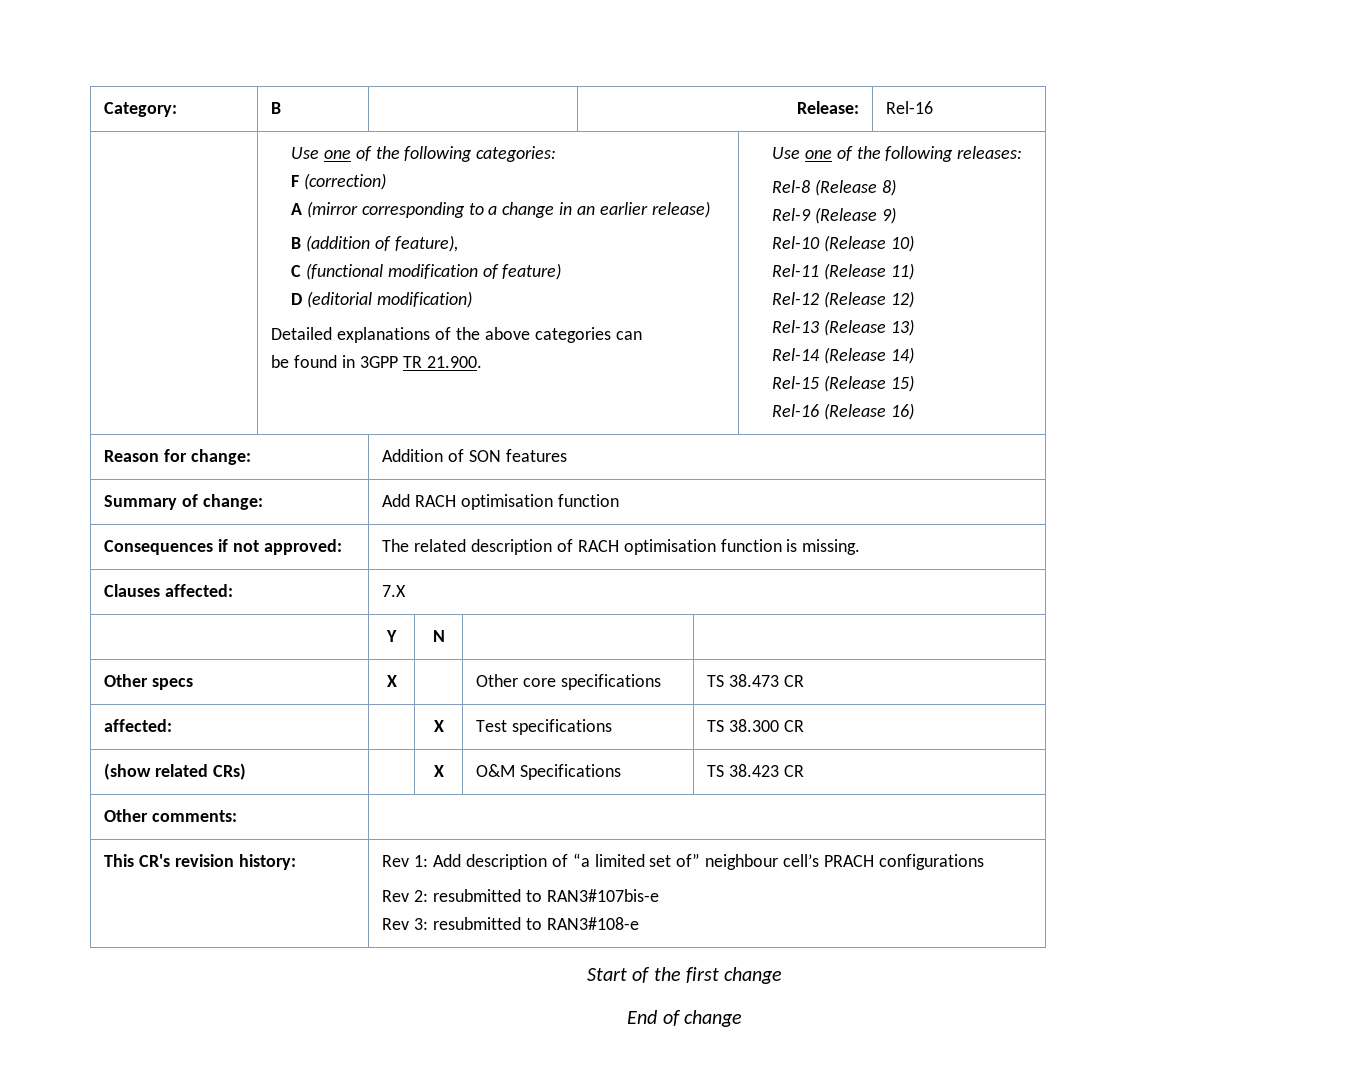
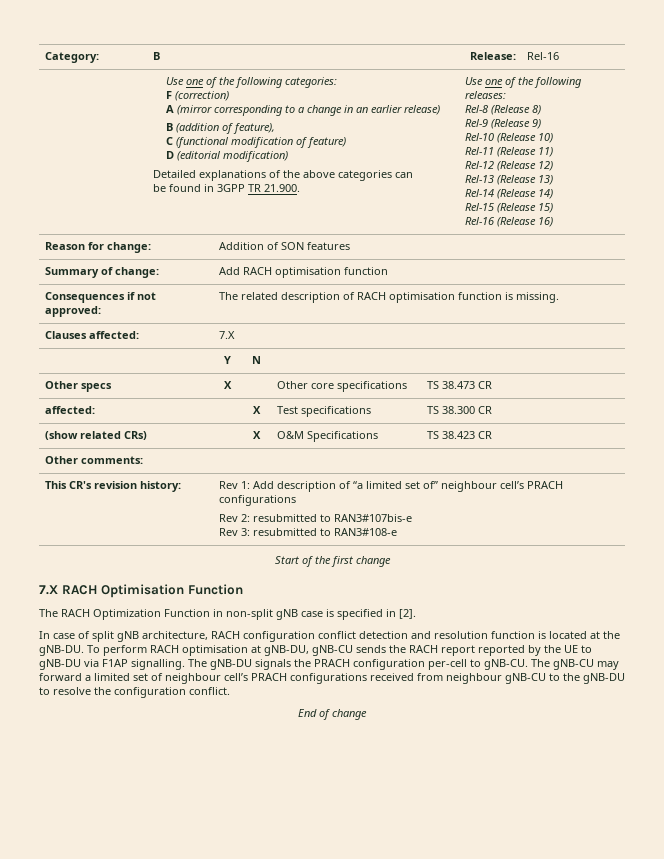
(783, 975) none -> [39,584,243,598] [39,609,416,620] [39,631,620,642] [39,645,592,656] [39,659,619,670] [39,673,625,684] [39,687,230,698] // 7.X RACH Optimisation Function // The RACH Optimization Function in non-split gNB case is specified in [2]. // In case of split gNB architecture, RACH configuration conflict detection and resolution function is located at the gNB-DU. To perform RACH optimisation at gNB-DU, gNB-CU sends the RACH report reported by the UE to gNB-DU via F1AP signalling. The gNB-DU signals the PRACH configuration per-cell to gNB-CU. The gNB-CU may forward a limited set of neighbour cell’s PRACH configurations received from neighbour gNB-CU to the gNB-DU to resolve the configuration conflict.

